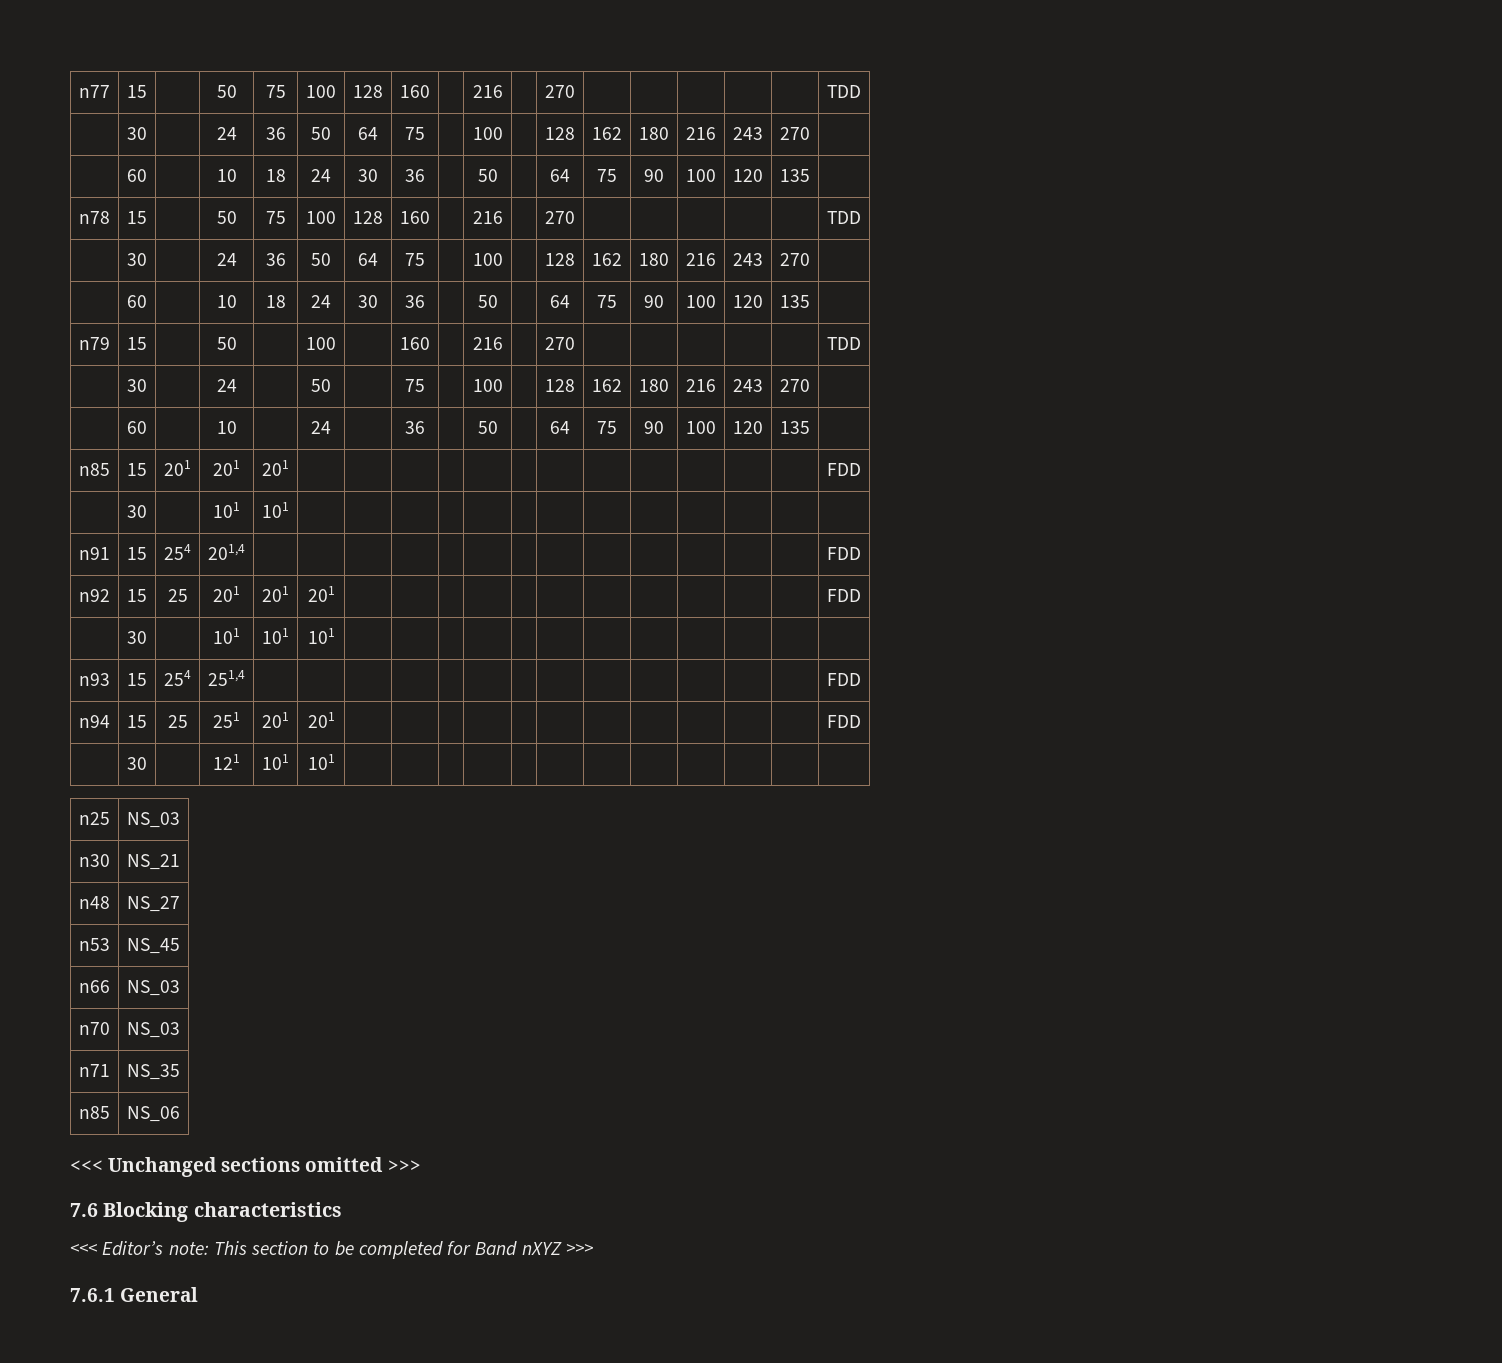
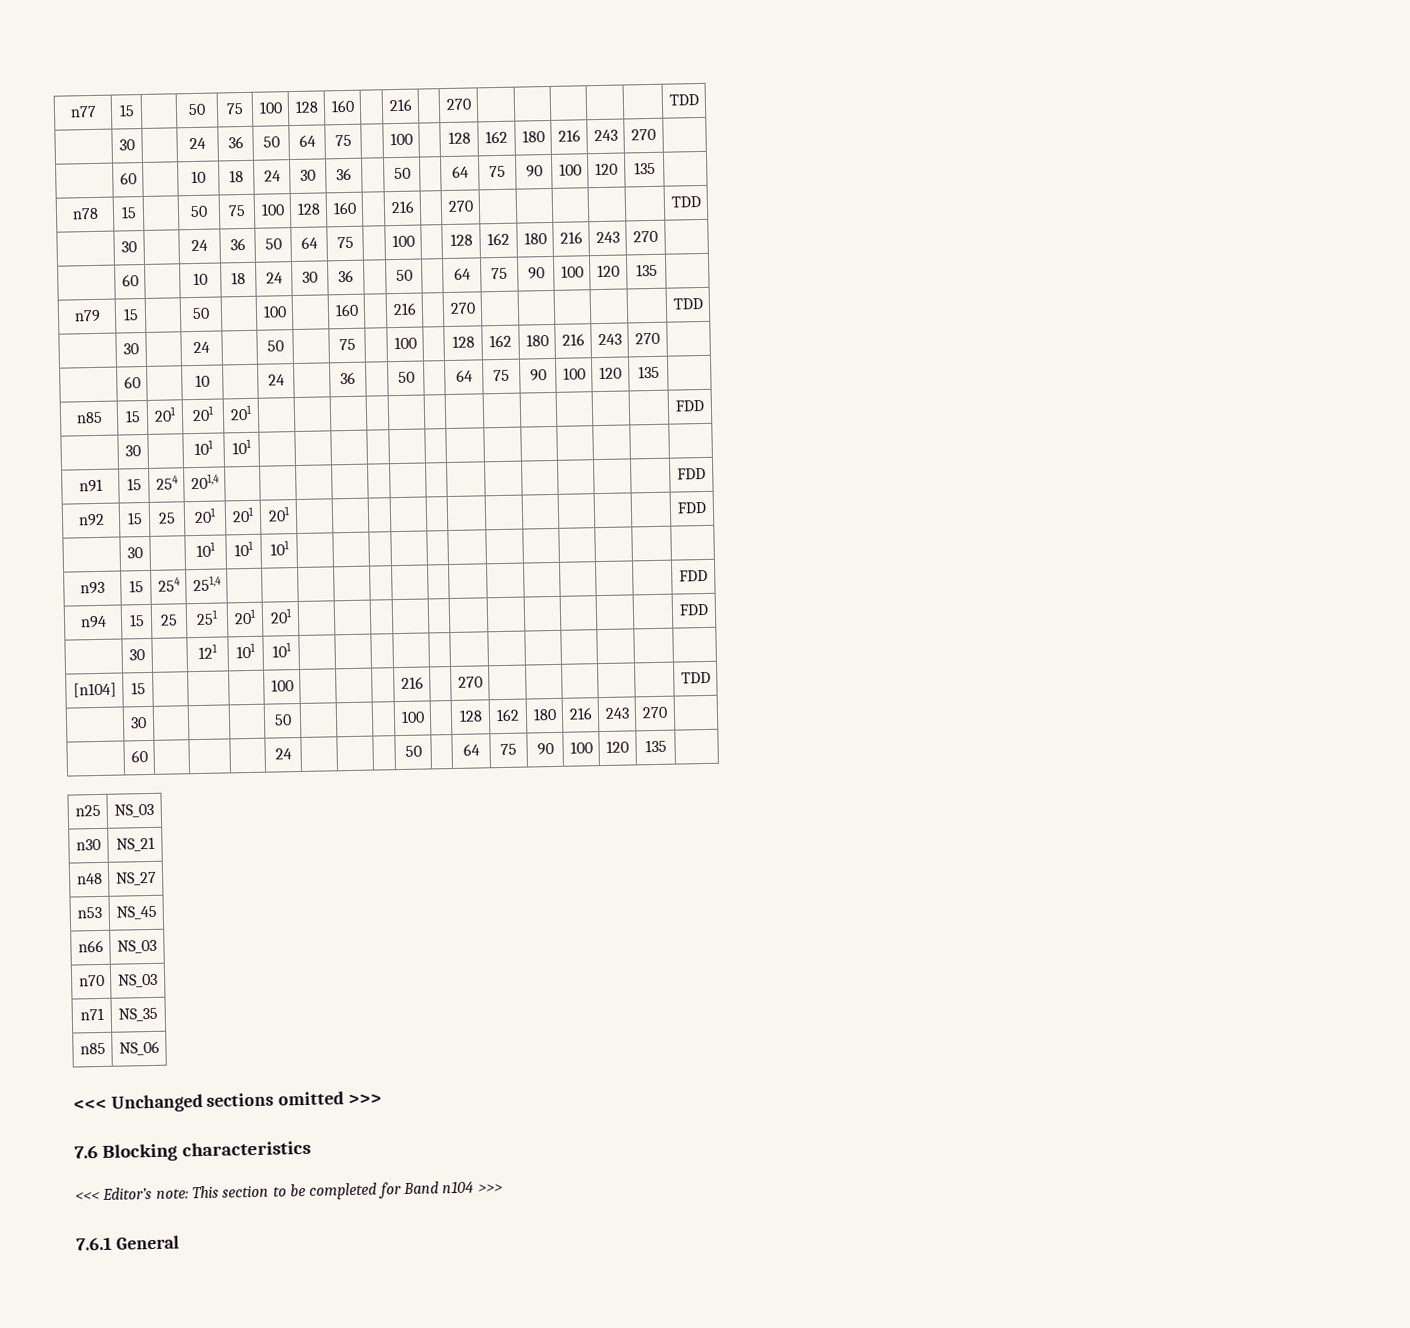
(335, 762) none -> [72,682,117,698] [130,682,146,695] [270,679,294,692] [400,676,424,690] [457,676,483,688] [680,671,711,684] [130,717,147,729] [273,714,292,726] [400,710,425,724] [458,709,483,722] [496,708,520,722] [532,707,557,721] [568,707,593,720] [604,707,630,719] [642,706,668,719] [130,750,148,763] [274,748,292,760] [404,745,422,757] [462,743,480,756] [500,743,517,756] [536,743,554,756] [569,741,593,754] [606,740,629,753] [644,739,667,753] // [n104] | 15 | | | | 100 | | | | 216 | | 270 | | | | | | TDD // | 30 | | | | 50 | | | | 100 | | 128 | 162 | 180 | 216 | 243 | 270 | // | 60 | | | | 24 | | | | 50 | | 64 | 75 | 90 | 100 | 120 | 135 |
[521,1242,562,1255] nXYZ -> [442,1180,475,1194] n104

